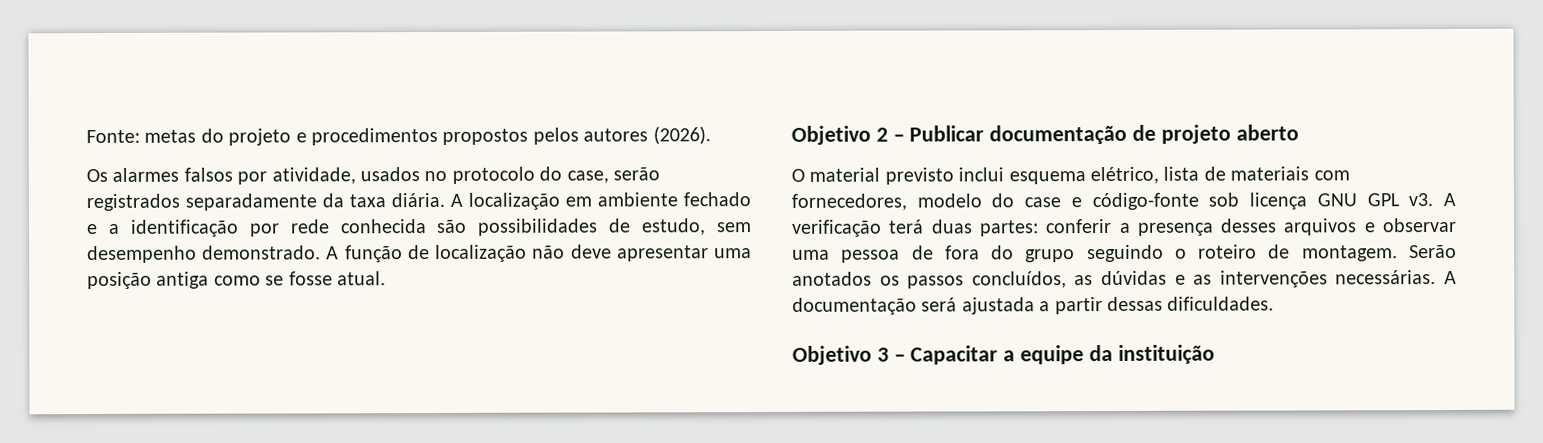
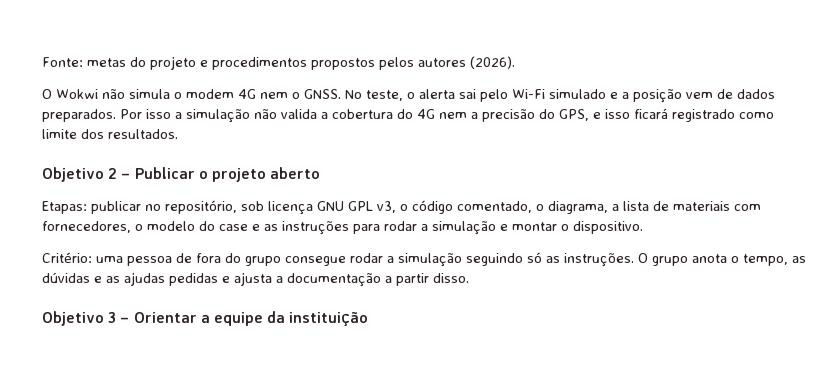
[86,166,660,185] [86,192,751,212] [87,218,752,237] [87,244,752,264] [87,271,386,290] Os alarmes falsos por atividade, usados no protocolo do case, serão registrados separadamente da taxa diária. A localização em ambiente fechado e a identificação por rede conhecida são possibilidades de estudo, sem desempenho demonstrado. A função de localização não deve apresentar uma posição antiga como se fosse atual. -> [42,89,775,103] [42,108,774,123] [42,129,178,139] O Wokwi não simula o modem 4G nem o GNSS. No teste, o alerta sai pelo Wi-Fi simulado e a posição vem de dados preparados. Por isso a simulação não valida a cobertura do 4G nem a precisão do GPS, e isso ficará registrado como limite dos resultados.
[989,124,1157,145] documentação de -> [198,171,208,179] o
[791,166,1159,185] O material previsto inclui esquema elétrico, -> [42,200,619,215] Etapas: publicar no repositório, sob licença GNU GPL v3, o código comentado, o diagrama, a
(907, 202) none -> [135,224,143,231] o
[1091,192,1457,211] [791,217,1457,237] código-fonte sob licença GNU GPL v3. A verificação terá duas partes: conferir a presença desses arquivos e observar -> [264,221,643,235] [42,252,92,263] as instruções para rodar a simulação e montar o dispositivo. // Critério:
[1086,244,1457,263] [792,270,1457,289] [792,296,1275,315] seguindo o roteiro de montagem. Serão anotados os passos concluídos, as dúvidas e as intervenções necessárias. A documentação será ajustada a partir dessas dificuldades. -> [285,252,806,267] [42,272,469,287] consegue rodar a simulação seguindo só as instruções. O grupo anota o tempo, as dúvidas e as ajudas pedidas e ajusta a documentação a partir disso.
[910,345,999,365] Capacitar -> [133,312,197,323] Orientar

